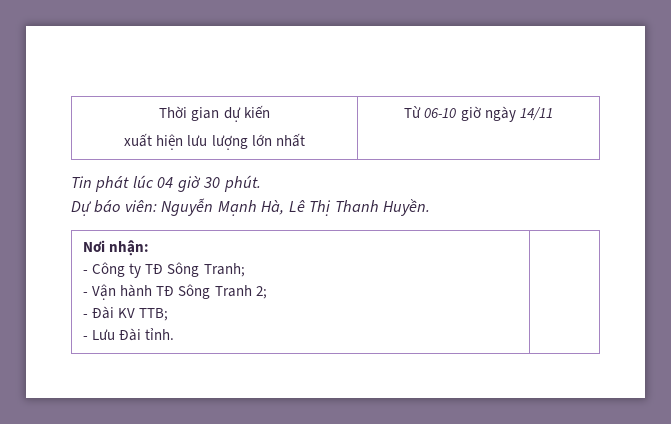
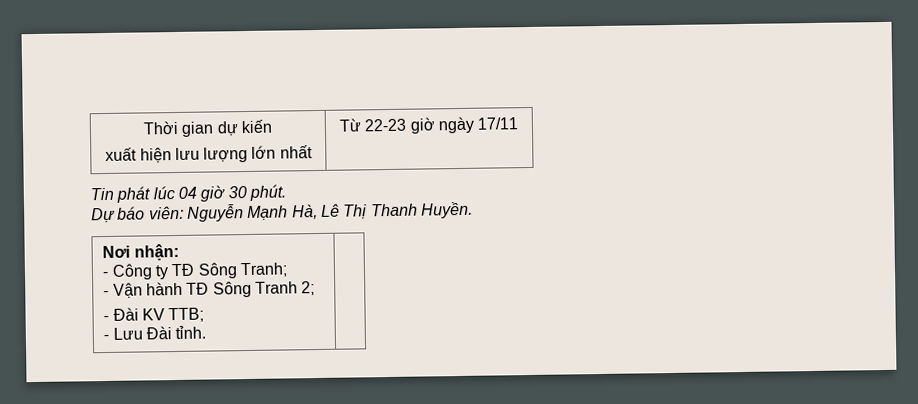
[424,108,457,118] 06-10 -> [364,118,407,132] 22-23
[519,107,553,121] 14/11 -> [477,117,519,130] 17/11

